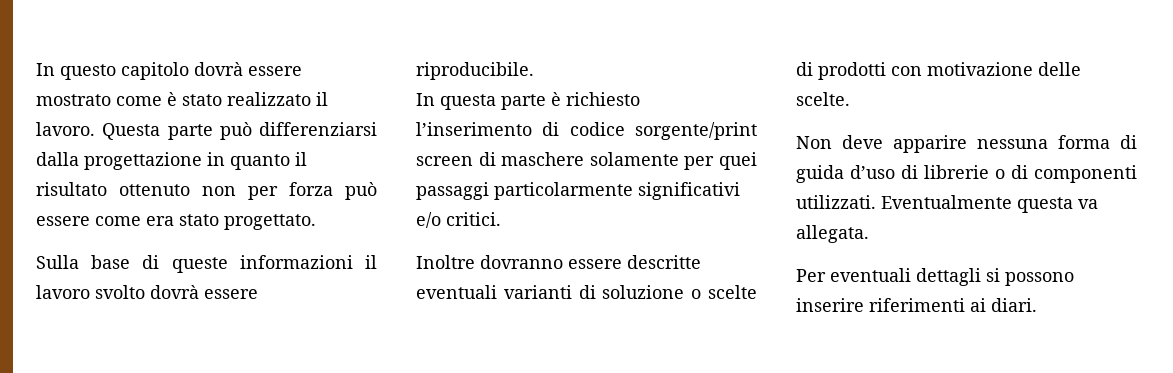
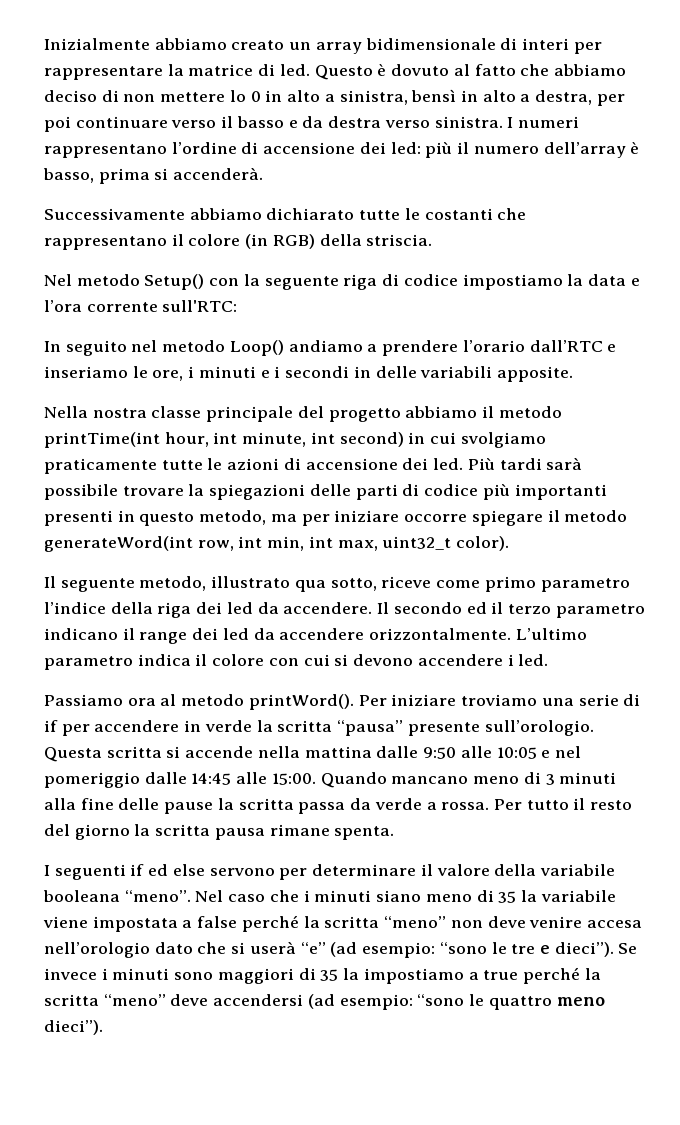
[36,62,302,80] [36,92,328,106] [36,122,377,140] [36,152,307,170] [36,182,377,200] [36,214,316,230] [36,255,377,273] [36,285,258,299] [416,62,534,80] [416,92,640,110] [416,122,757,140] [416,152,757,170] [416,182,740,200] [416,212,501,228] [416,255,701,269] [416,285,757,299] [796,62,1081,80] [796,92,850,106] [796,135,1137,153] [796,165,1137,183] [796,195,1098,213] [796,225,869,243] [796,268,1074,286] [796,298,1037,312] In questo capitolo dovrà essere mostrato come è stato realizzato il lavoro. Questa parte può differenziarsi dalla progettazione in quanto il risultato ottenuto non per forza può essere come era stato progettato. // Sulla base di queste informazioni il lavoro svolto dovrà essere riproducibile. // In questa parte è richiesto l’inserimento di codice sorgente/print screen di maschere solamente per quei passaggi particolarmente significativi e/o critici. // Inoltre dovranno essere descritte eventuali varianti di soluzione o scelte di prodotti con motivazione delle scelte. // Non deve apparire nessuna forma di guida d’uso di librerie o di componenti utilizzati. Eventualmente questa va allegata. // Per eventuali dettagli si possono inserire riferimenti ai diari. -> [44,38,602,54] [44,64,626,80] [44,89,625,106] [44,116,579,132] [44,142,640,158] [43,167,264,184] [44,208,527,220] [44,234,433,250] [44,274,640,290] [44,300,238,312] [44,340,617,356] [44,366,573,382] [44,406,562,422] [44,432,546,448] [44,457,583,474] [44,484,607,500] [44,510,628,526] [44,536,510,552] [44,576,630,592] [44,602,645,618] [44,628,587,644] [44,654,549,670] [44,694,641,710] [44,720,594,736] [44,746,581,762] [44,772,617,788] [44,798,633,814] [44,824,395,840] [44,864,615,880] [43,890,616,903] [43,915,642,932] [44,941,638,958] [44,967,601,984] [44,994,605,1010] [44,1020,103,1035] Inizialmente abbiamo creato un array bidimensionale di interi per rappresentare la matrice di led. Questo è dovuto al fatto che abbiamo deciso di non mettere lo 0 in alto a sinistra, bensì in alto a destra, per poi continuare verso il basso e da destra verso sinistra. I numeri rappresentano l’ordine di accensione dei led: più il numero dell’array è basso, prima si accenderà. // Successivamente abbiamo dichiarato tutte le costanti che rappresentano il colore (in RGB) della striscia. // Nel metodo Setup() con la seguente riga di codice impostiamo la data e l’ora corrente sull'RTC: // In seguito nel metodo Loop() andiamo a prendere l’orario dall’RTC e inseriamo le ore, i minuti e i secondi in delle variabili apposite. // Nella nostra classe principale del progetto abbiamo il metodo printTime(int hour, int minute, int second) in cui svolgiamo praticamente tutte le azioni di accensione dei led. Più tardi sarà possibile trovare la spiegazioni delle parti di codice più importanti presenti in questo metodo, ma per iniziare occorre spiegare il metodo generateWord(int row, int min, int max, uint32_t color). // Il seguente metodo, illustrato qua sotto, riceve come primo parametro l’indice della riga dei led da accendere. Il secondo ed il terzo parametro indicano il range dei led da accendere orizzontalmente. L’ultimo parametro indica il colore con cui si devono accendere i led. // Passiamo ora al metodo printWord(). Per iniziare troviamo una serie di if per accendere in verde la scritta “pausa” presente sull’orologio. Questa scritta si accende nella mattina dalle 9:50 alle 10:05 e nel pomeriggio dalle 14:45 alle 15:00. Quando mancano meno di 3 minuti alla fine delle pause la scritta passa da verde a rossa. Per tutto il resto del giorno la scritta pausa rimane spenta. // I seguenti if ed else servono per determinare il valore della variabile booleana “meno”. Nel caso che i minuti siano meno di 35 la variabile viene impostata a false perché la scritta “meno” non deve venire accesa nell’orologio dato che si userà “e” (ad esempio: “sono le tre e dieci”). Se invece i minuti sono maggiori di 35 la impostiamo a true perché la scritta “meno” deve accendersi (ad esempio: “sono le quattro meno dieci”).

